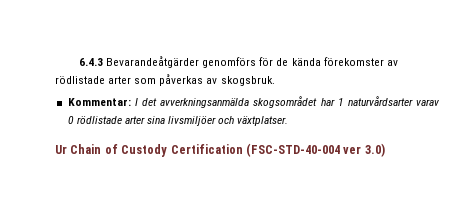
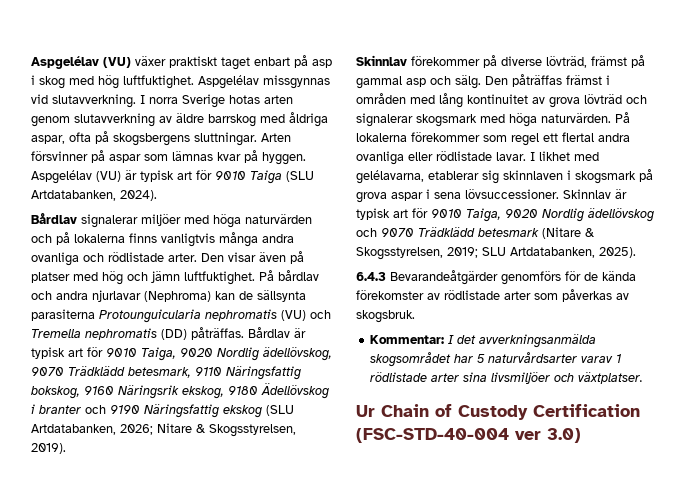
(78, 62) none -> [31,55,332,70] [31,75,330,89] [31,94,293,108] [31,112,328,127] [31,131,291,146] [31,150,306,165] [31,170,314,184] [31,190,157,201] [31,213,312,228] [31,232,294,247] [31,251,304,266] [31,270,319,285] [31,290,306,302] [31,309,331,323] [31,327,306,340] [31,347,332,361] [31,366,301,380] [31,383,329,399] [31,404,294,418] [31,423,296,437] [31,443,66,454] [356,55,645,68] [356,74,610,89] [356,93,647,108] [356,112,630,127] [356,132,630,146] [356,151,599,165] [356,169,653,184] [356,189,627,203] [356,208,654,222] [356,227,595,239] [356,247,636,260] Aspgelélav (VU) växer praktiskt taget enbart på asp i skog med hög luftfuktighet. Aspgelélav missgynnas vid slutavverkning. I norra Sverige hotas arten genom slutavverkning av äldre barrskog med åldriga aspar, ofta på skogsbergens sluttningar. Arten försvinner på aspar som lämnas kvar på hyggen. Aspgelélav (VU) är typisk art för 9010 Taiga (SLU Artdatabanken, 2024). // Bårdlav signalerar miljöer med höga naturvärden och på lokalerna finns vanligtvis många andra ovanliga och rödlistade arter. Den visar även på platser med hög och jämn luftfuktighet. På bårdlav och andra njurlavar (Nephroma) kan de sällsynta parasiterna Protounguicularia nephromatis (VU) och Tremella nephromatis (DD) påträffas. Bårdlav är typisk art för 9010 Taiga, 9020 Nordlig ädellövskog, 9070 Trädklädd betesmark, 9110 Näringsfattig bokskog, 9160 Näringsrik ekskog, 9180 Ädellövskog i branter och 9190 Näringsfattig ekskog (SLU Artdatabanken, 2026; Nitare & Skogsstyrelsen, 2019). // Skinnlav förekommer på diverse lövträd, främst på gammal asp och sälg. Den påträffas främst i områden med lång kontinuitet av grova lövträd och signalerar skogsmark med höga naturvärden. På lokalerna förekommer som regel ett flertal andra ovanliga eller rödlistade lavar. I likhet med gelélavarna, etablerar sig skinnlaven i skogsmark på grova aspar i sena lövsuccessioner. Skinnlav är typisk art för 9010 Taiga, 9020 Nordlig ädellövskog och 9070 Trädklädd betesmark (Nitare & Skogsstyrelsen, 2019; SLU Artdatabanken, 2025). //
[337,98,344,106] 1 -> [477,354,486,363] 5
[67,116,74,124] 0 -> [616,354,622,363] 1

